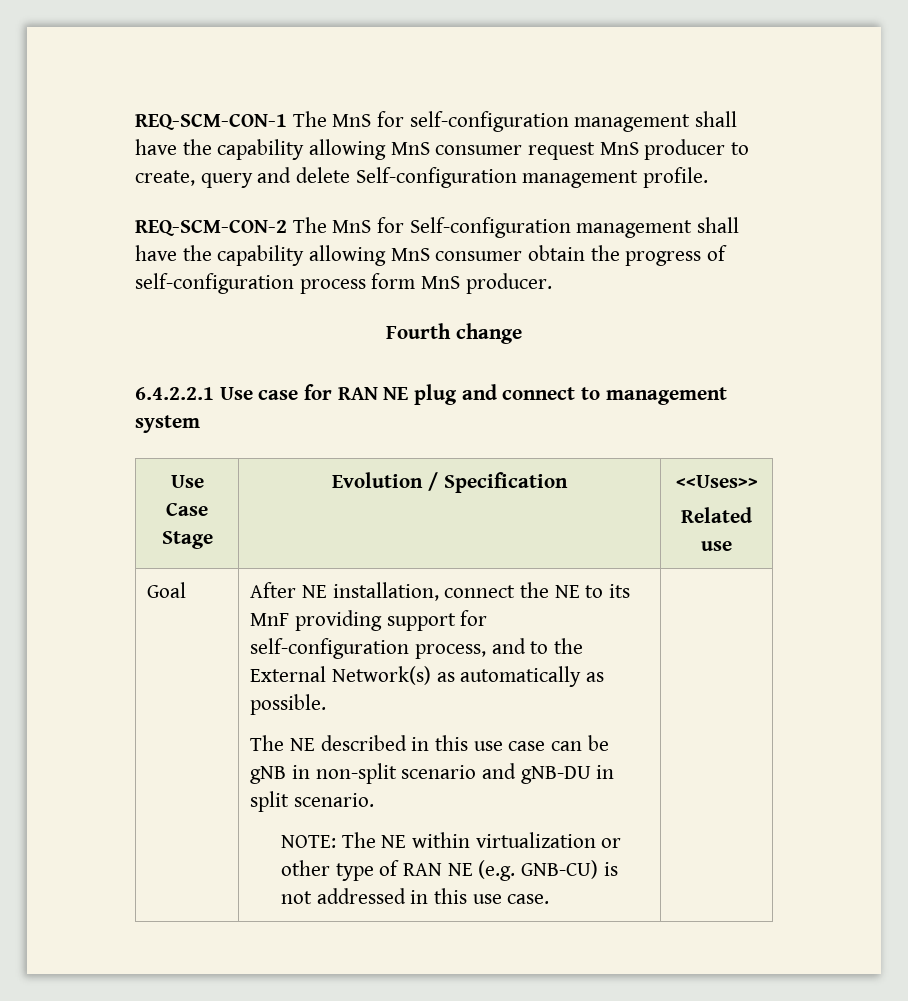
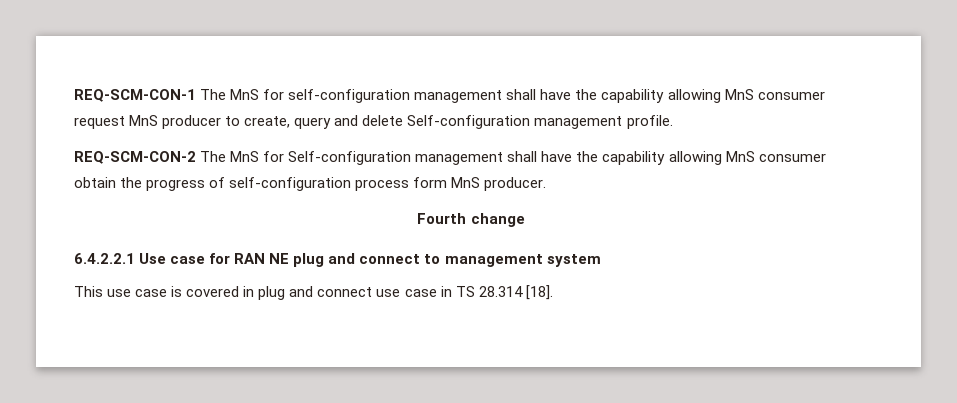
[170,475,204,488] [166,503,208,516] [161,531,213,549] [332,472,568,493] [675,475,758,488] [681,507,752,523] [701,541,732,551] [147,582,187,598] [250,582,630,601] [250,610,488,631] [250,638,583,659] [250,666,604,687] [250,694,327,715] [250,735,609,751] [250,763,615,784] [250,791,374,812] [281,832,622,848] [281,860,618,881] [281,888,550,904] // Use Case Stage | Evolution / Specification | <<Uses>> // Related use // Goal | After NE installation, connect the NE to its MnF providing support for self-configuration process, and to the External Network(s) as automatically as possible. // The NE described in this use case can be gNB in non-split scenario and gNB-DU in split scenario. // NOTE: The NE within virtualization or other type of RAN NE (e.g. GNB-CU) is not addressed in this use case. | -> [74,285,553,300] // This use case is covered in plug and connect use case in TS 28.314 [18].

